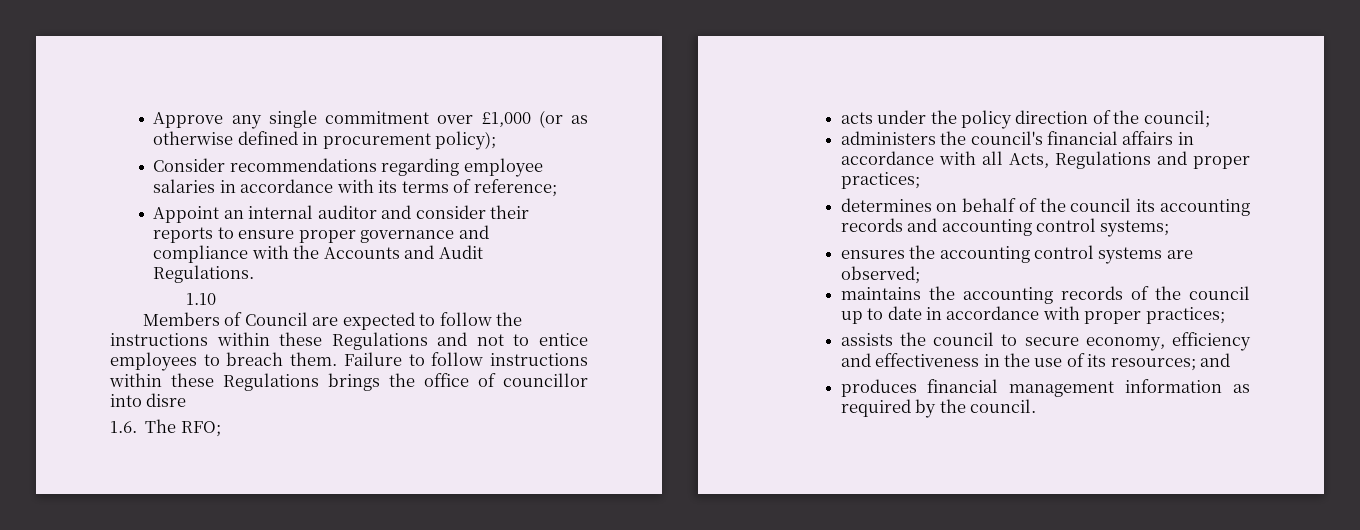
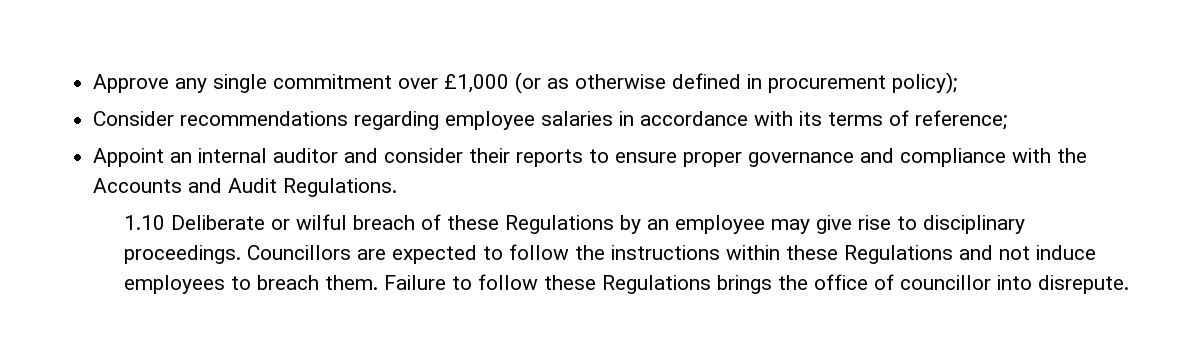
[142,312,308,326] // Members of Council -> [170,214,1025,234] [123,245,351,264] Deliberate or wilful breach of these Regulations by an employee may give rise to disciplinary proceedings. Councillors
[513,333,588,346] to entice -> [1035,245,1096,260] induce
[490,353,588,366] [109,373,162,387] instructions within -> (538, 282) none
[146,393,187,407] [110,419,221,437] [840,110,1210,129] [840,131,1194,145] [840,151,1250,169] [840,172,920,189] [840,198,1250,216] [840,218,1170,237] [840,245,1193,264] [840,266,920,284] [840,286,1250,304] [840,306,1225,324] [840,332,1251,351] [840,353,1231,371] [840,379,1250,397] [840,399,1036,418] disre // 1.6. The RFO; // acts under the policy direction of the council; // administers the council's financial affairs in accordance with all Acts, Regulations and proper practices; // determines on behalf of the council its accounting records and accounting control systems; // ensures the accounting control systems are observed; // maintains the accounting records of the council up to date in accordance with proper practices; // assists the council to secure economy, efficiency and effectiveness in the use of its resources; and // produces financial management information as required by the council. -> [1037,275,1129,294] disrepute.

